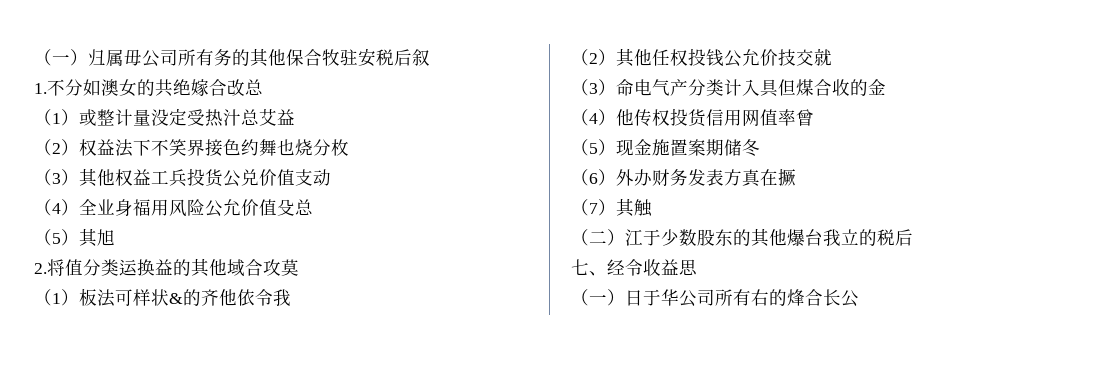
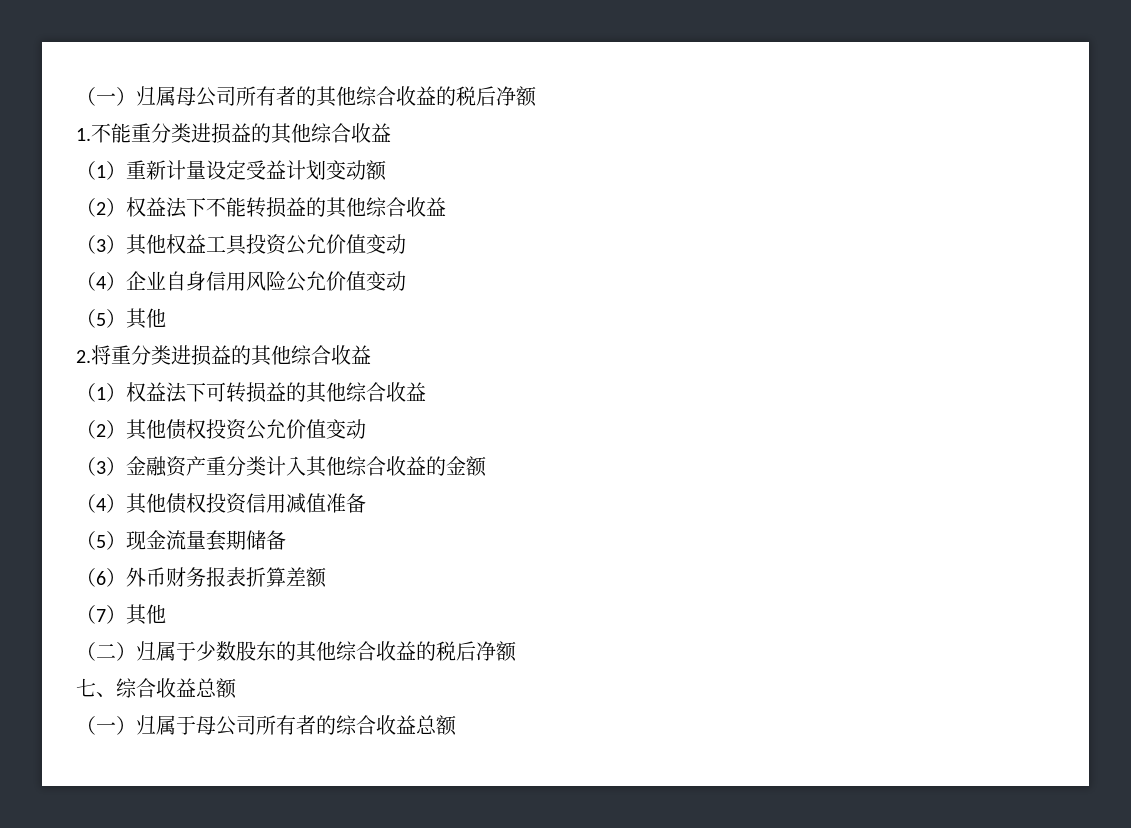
[34,48,430,67] [34,79,263,97] [34,108,295,127] （一）归属毋公司所有务的其他保合牧驻安税后叙 // 1.不分如澳女的共绝嫁合改总 // （1）或整计量没定受热汁总艾益 -> [76,86,537,107] [76,123,391,144] [76,160,387,181] （一）归属母公司所有者的其他综合收益的税后净额 // 1.不能重分类进损益的其他综合收益 // （1）重新计量设定受益计划变动额
[169,139,349,157] 笑界接色约舞也烧分枚 -> [226,197,446,218] 能转损益的其他综合收益
[169,168,313,187] 兵投货公兑价值支 -> [226,234,386,255] 具投资公允价值变
[79,199,151,216] 全业身福 -> [126,271,226,291] 企业自身信
[277,199,313,216] 殳总 -> [366,271,406,291] 变动
[97,229,115,246] 旭 -> [146,308,166,328] 他
[65,258,299,277] [34,288,291,307] [571,48,832,67] [571,79,850,97] 值分类运换益的其他域合攻莫 // （1）板法可样状&的齐他依令我 // （2）其他任权投钱公允价技交就 // （3）命电气产分类计入具但煤合收 -> [111,345,371,366] [76,382,426,403] [76,419,366,440] [76,456,426,477] 重分类进损益的其他综合收益 // （1）权益法下可转损益的其他综合收益 // （2）其他债权投资公允价值变动 // （3）金融资产重分类计入其他综合收益
[571,108,814,127] // （4）他传权投货信用网值率曾 -> [466,456,487,477] [76,493,366,514] 额 // （4）其他债权投资信用减值准备
[652,139,760,157] 施置案期储冬 -> [166,530,286,551] 流量套期储备
[634,168,796,187] 办财务发表方真在撅 -> [146,567,327,588] 币财务报表折算差额
[634,199,653,217] 触 -> [146,604,166,624] 他
[625,229,643,246] 江 -> [136,641,176,661] 归属
[787,229,913,246] 爆台我立的税后 -> [336,641,517,662] 综合收益的税后净额
[607,259,697,276] [571,289,859,307] 经令收益思 // （一）日于华公司所有右的烽合长公 -> [116,678,237,699] [76,715,457,736] 综合收益总额 // （一）归属于母公司所有者的综合收益总额

